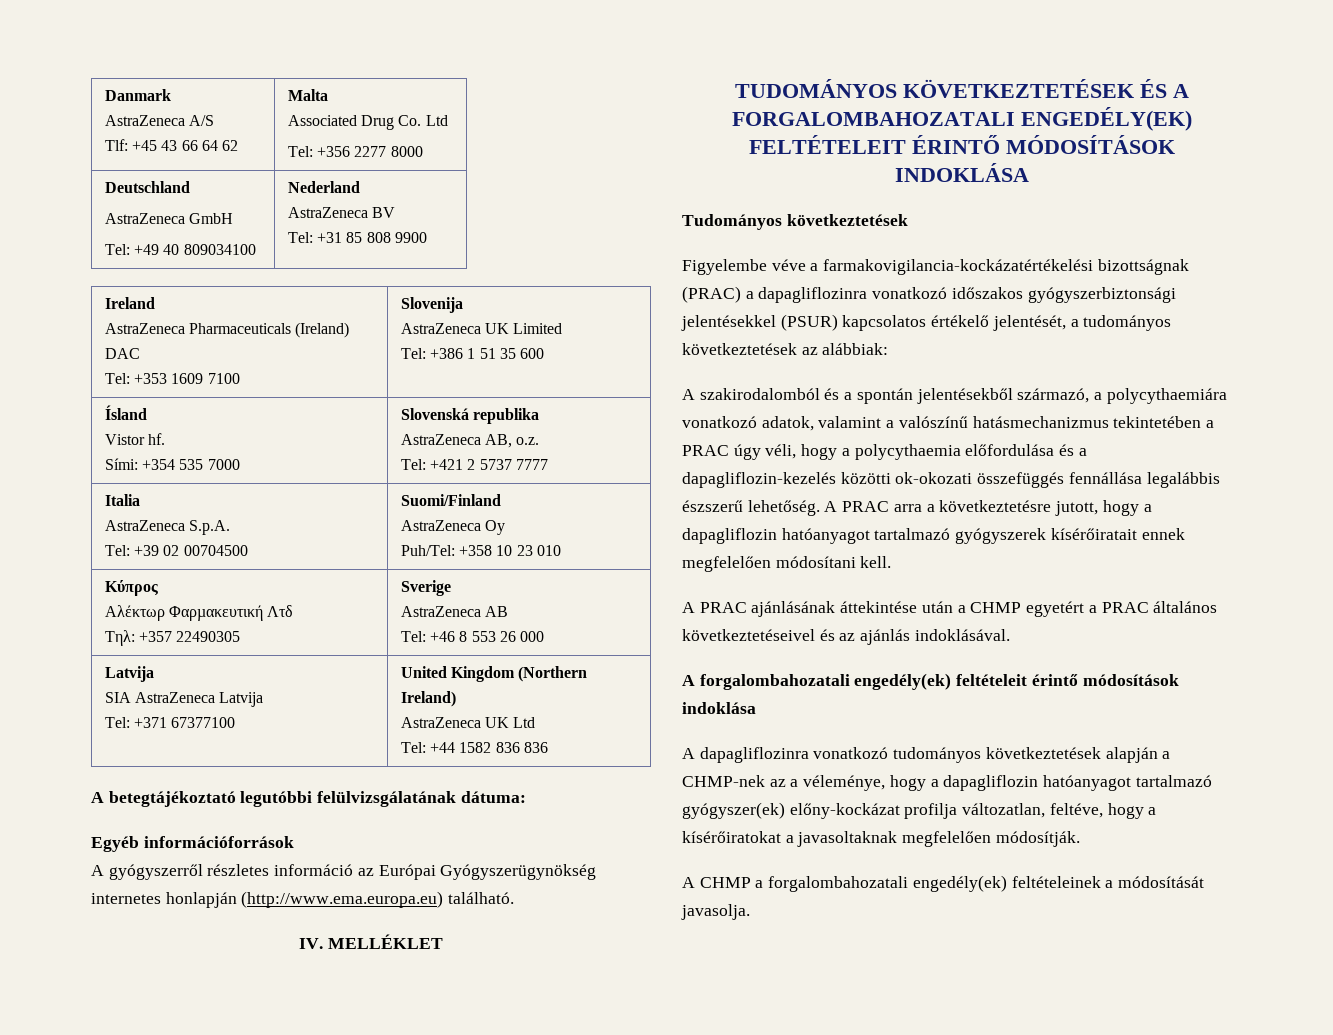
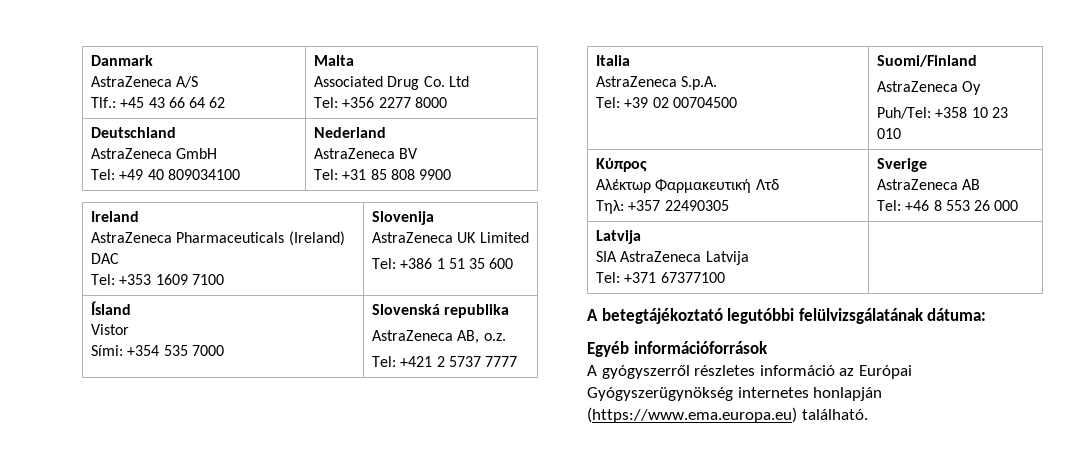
[104,139,128,151] Tlf: -> [91,97,117,108] Tlf.:
[148,433,166,445] hf. -> (130, 329) none
[400,666,588,682] [400,691,456,707] [400,717,536,728] [400,742,549,753] United Kingdom (Northern Ireland) // AstraZeneca UK Ltd // Tel: +44 1582 836 836 -> (725, 277) none
[241,891,444,908] (http://www.ema.europa.eu) -> [587,407,797,423] (https://www.ema.europa.eu)
[299,934,443,949] [735,79,1189,98] [732,107,1192,131] [749,135,1175,154] [895,163,1029,182] [682,214,908,230] [682,259,1189,275] [682,286,1176,303] [681,314,1172,331] [682,343,889,355] [682,388,1227,404] [682,416,1215,431] [682,444,1087,460] [682,472,1220,488] [682,500,1152,516] [682,528,1185,544] [682,556,892,572] [682,601,1218,617] [682,629,1010,645] [682,673,1179,690] [682,702,756,714] [682,747,1171,763] [682,775,1212,791] [682,802,1157,819] [682,831,1080,847] [682,875,1205,892] [681,904,750,920] // IV. MELLÉKLET // TUDOMÁNYOS KÖVETKEZTETÉSEK ÉS A FORGALOMBAHOZATALI ENGEDÉLY(EK) FELTÉTELEIT ÉRINTŐ MÓDOSÍTÁSOK INDOKLÁSA // Tudományos következtetések // Figyelembe véve a farmakovigilancia-kockázatértékelési bizottságnak (PRAC) a dapagliflozinra vonatkozó időszakos gyógyszerbiztonsági jelentésekkel (PSUR) kapcsolatos értékelő jelentését, a tudományos következtetések az alábbiak: // A szakirodalomból és a spontán jelentésekből származó, a polycythaemiára vonatkozó adatok, valamint a valószínű hatásmechanizmus tekintetében a PRAC úgy véli, hogy a polycythaemia előfordulása és a dapagliflozin-kezelés közötti ok-okozati összefüggés fennállása legalábbis észszerű lehetőség. A PRAC arra a következtetésre jutott, hogy a dapagliflozin hatóanyagot tartalmazó gyógyszerek kísérőiratait ennek megfelelően módosítani kell. // A PRAC ajánlásának áttekintése után a CHMP egyetért a PRAC általános következtetéseivel és az ajánlás indoklásával. // A forgalombahozatali engedély(ek) feltételeit érintő módosítások indoklása // A dapagliflozinra vonatkozó tudományos következtetések alapján a CHMP-nek az a véleménye, hogy a dapagliflozin hatóanyagot tartalmazó gyógyszer(ek) előny-kockázat profilja változatlan, feltéve, hogy a kísérőiratokat a javasoltaknak megfelelően módosítják. // A CHMP a forgalombahozatali engedély(ek) feltételeinek a módosítását javasolja. -> (868, 414) none

